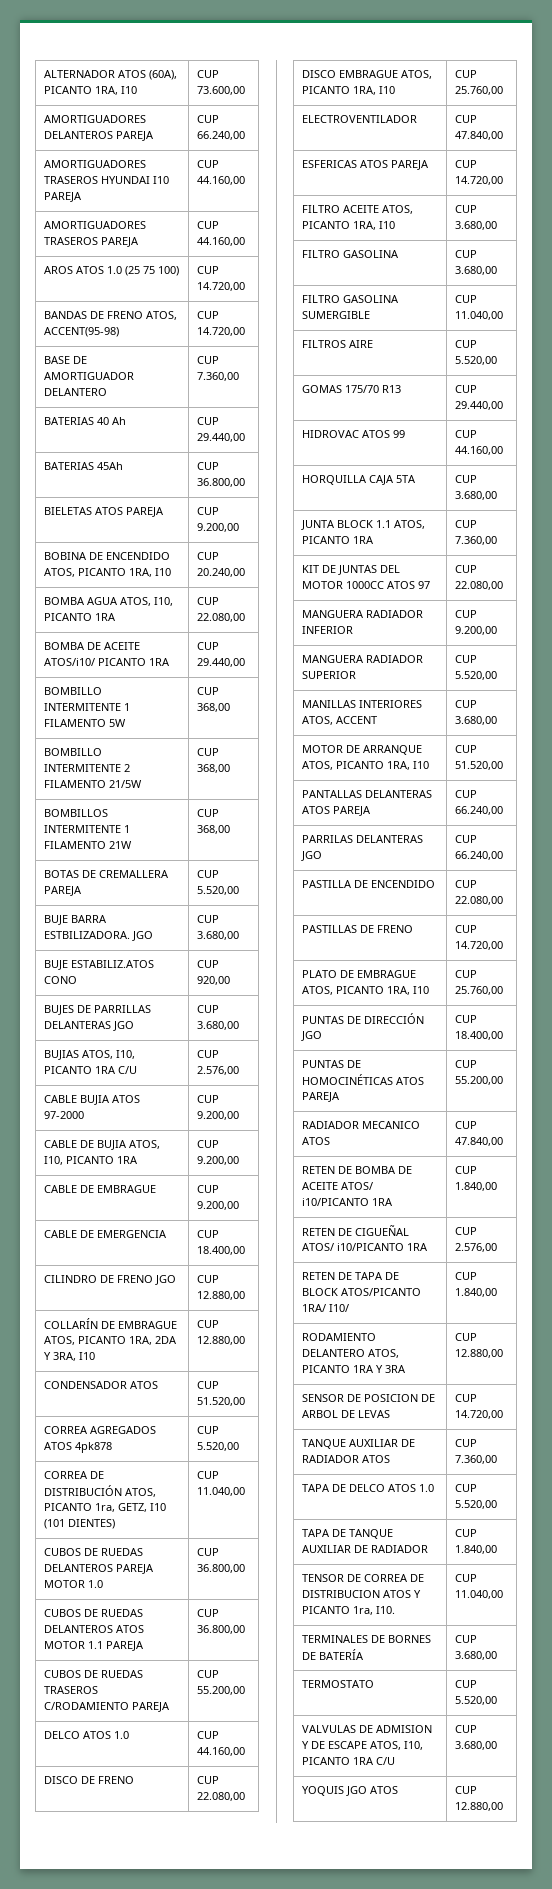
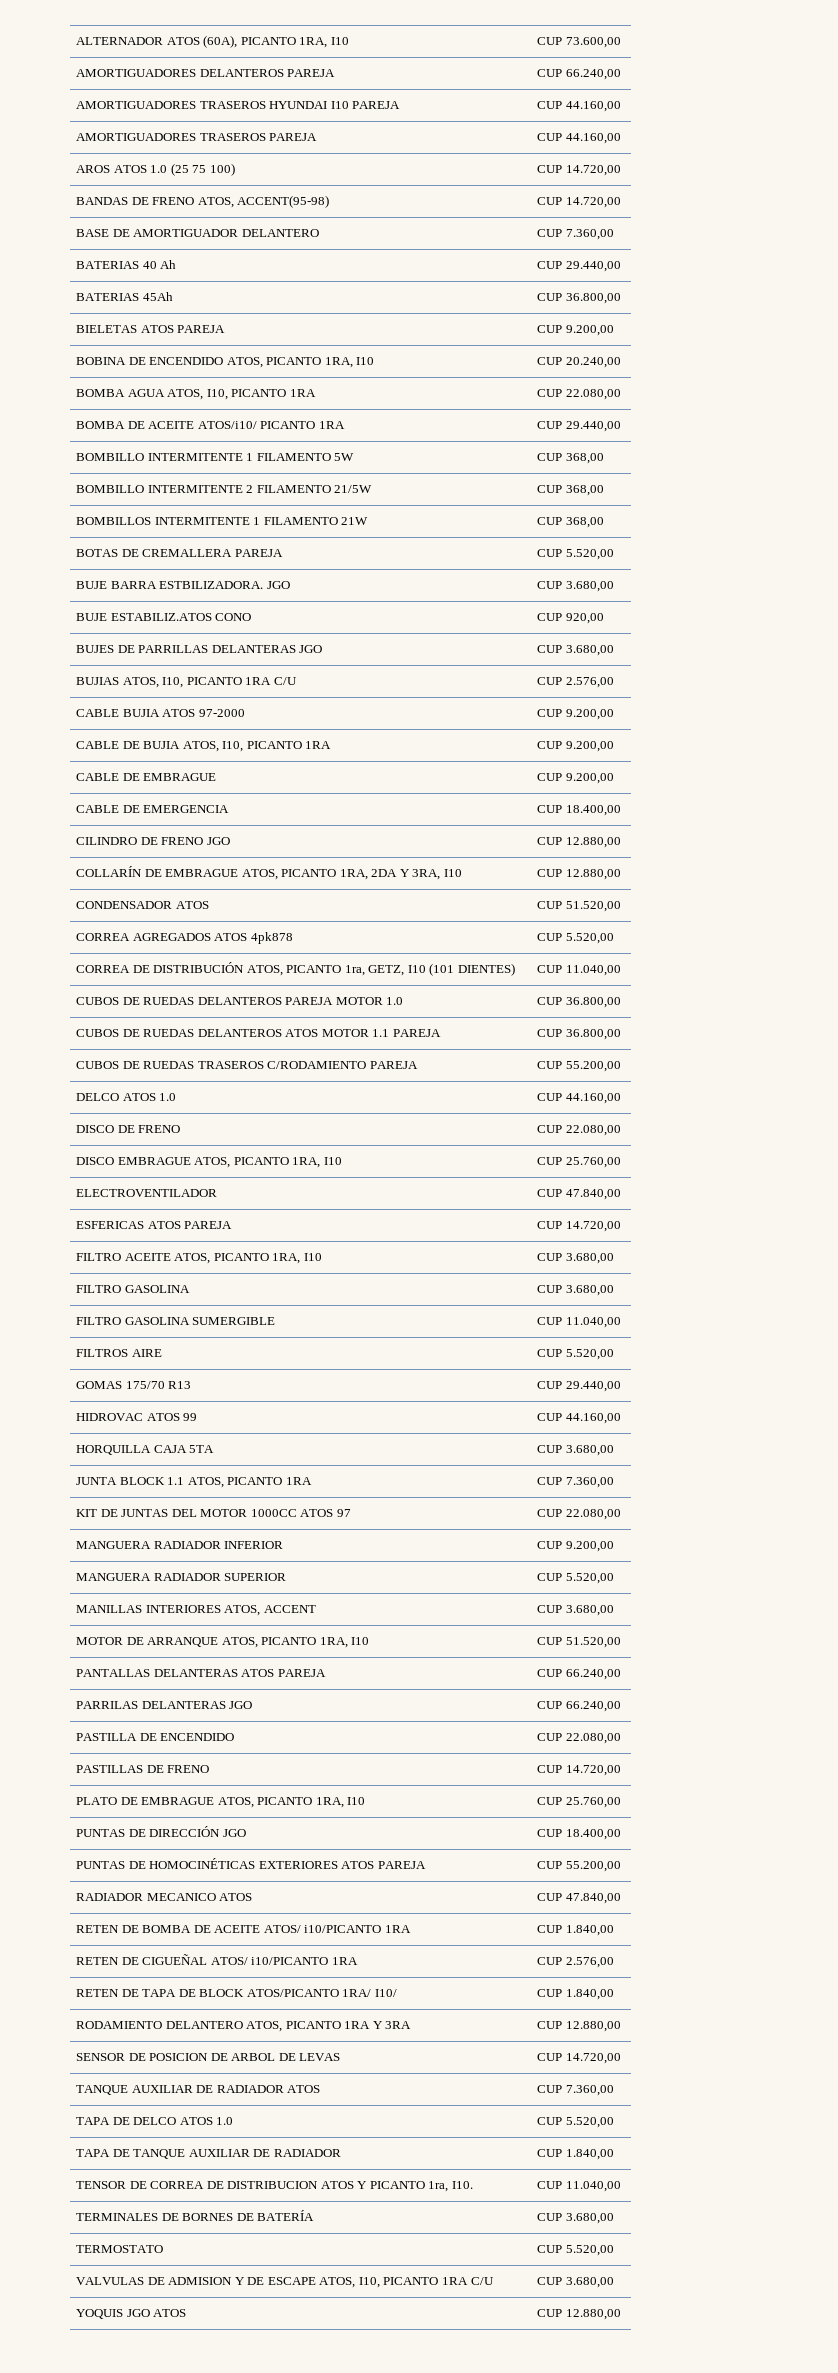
(394, 1079) none -> [258,1861,338,1869] EXTERIORES

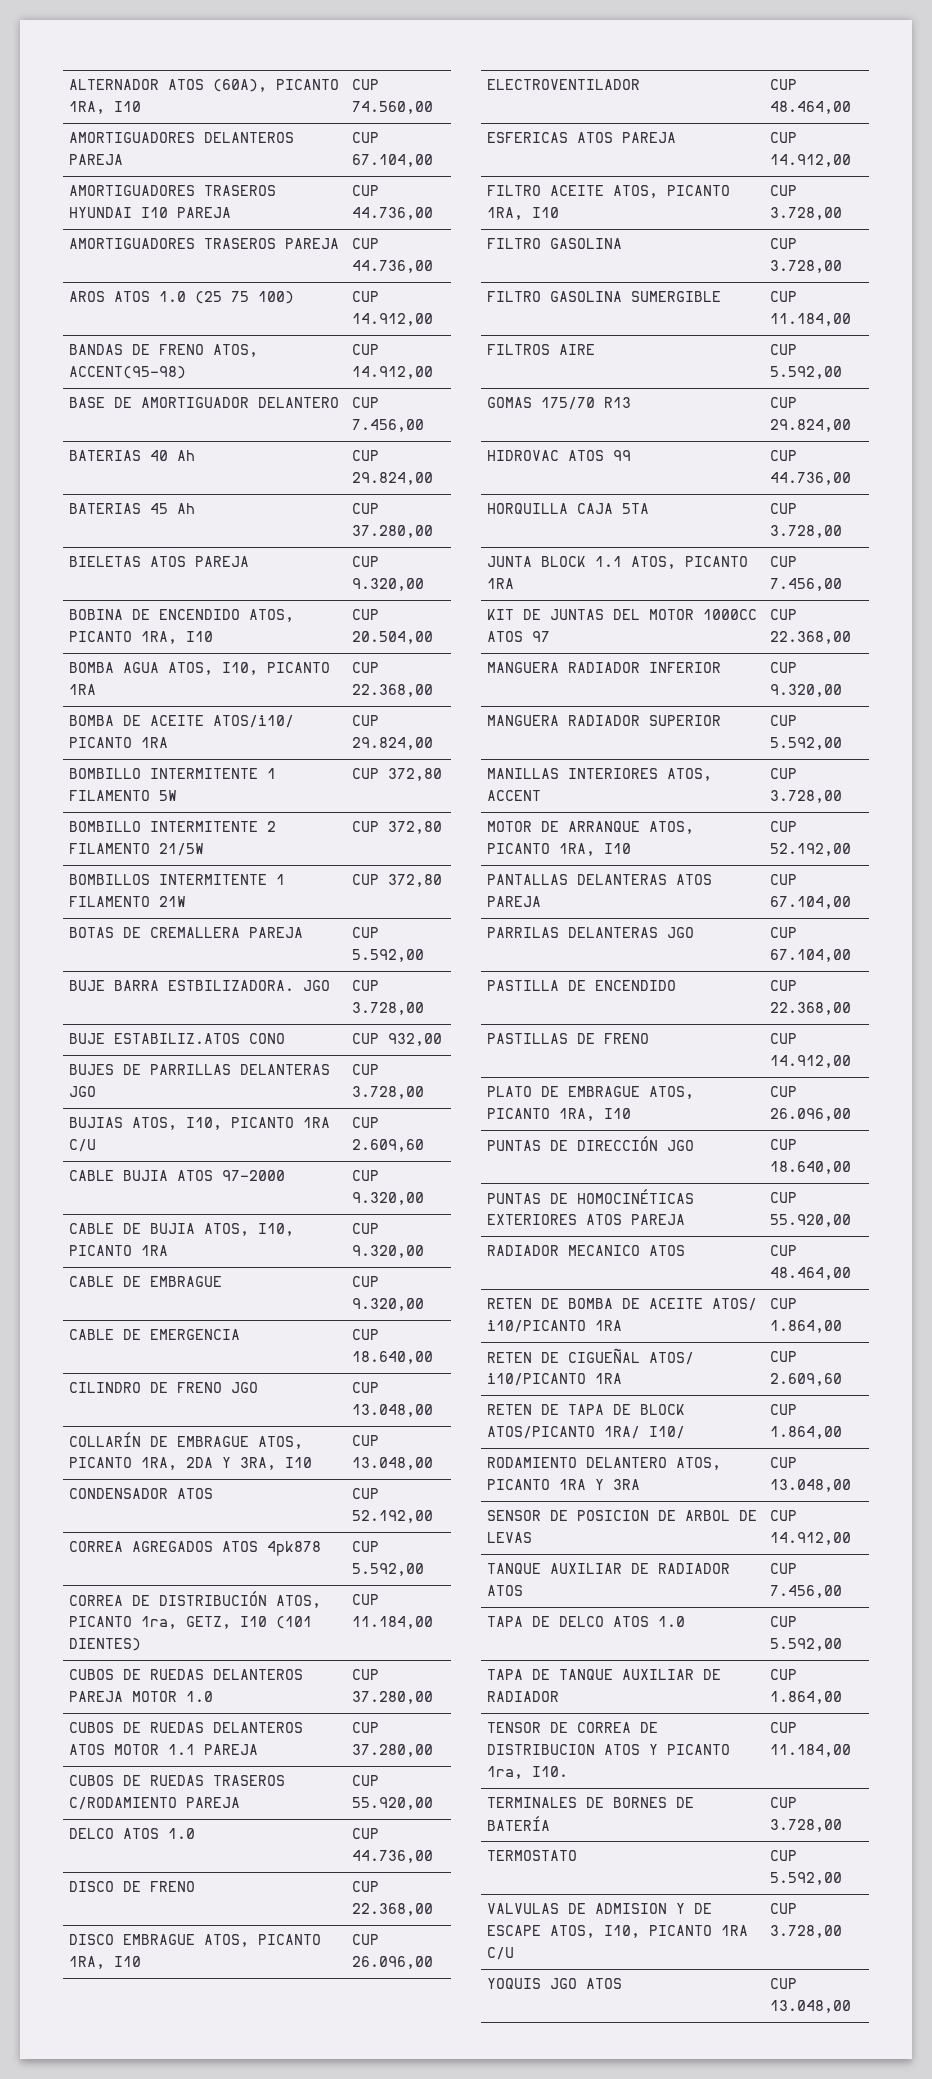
[565,37,621,48] 73.600,00 -> [351,101,433,114] 74.560,00
[565,69,621,80] 66.240,00 -> [351,154,433,167] 67.104,00
[565,101,621,112] 44.160,00 -> [351,207,433,220] 44.736,00
[565,133,621,144] 44.160,00 -> [351,260,433,273] 44.736,00
[565,165,621,176] 14.720,00 -> [351,313,433,326] 14.912,00
[565,197,621,208] 14.720,00 -> [351,366,433,379] 14.912,00
[565,229,614,240] 7.360,00 -> [351,419,424,432] 7.456,00
[565,261,621,272] [76,292,173,301] [537,293,621,304] 29.440,00 // BATERIAS 45Ah | CUP 36.800,00 -> [351,472,433,485] [68,503,195,514] [351,503,379,514] [351,525,433,538] 29.824,00 // BATERIAS 45 Ah | CUP 37.280,00
[565,325,614,336] 9.200,00 -> [351,578,424,591] 9.320,00
[565,357,621,368] 20.240,00 -> [351,631,433,644] 20.504,00
[565,389,621,400] 22.080,00 -> [351,684,433,697] 22.368,00
[565,421,621,432] 29.440,00 -> [351,737,433,750] 29.824,00
[565,453,604,464] 368,00 -> [387,768,442,781] 372,80
[565,485,604,496] 368,00 -> [387,821,442,834] 372,80
[565,517,604,528] 368,00 -> [387,874,442,887] 372,80
[565,549,614,560] 5.520,00 -> [351,949,424,962] 5.592,00
[565,581,614,592] 3.680,00 -> [351,1002,424,1015] 3.728,00
[565,613,604,624] 920,00 -> [387,1033,442,1046] 932,00
[565,645,614,656] 3.680,00 -> [351,1086,424,1099] 3.728,00
[565,677,614,688] 2.576,00 -> [351,1139,424,1152] 2.609,60
[565,709,614,720] 9.200,00 -> [351,1192,424,1205] 9.320,00
[565,741,614,752] 9.200,00 -> [351,1245,424,1258] 9.320,00
[565,773,614,784] 9.200,00 -> [351,1298,424,1311] 9.320,00
[565,805,621,816] 18.400,00 -> [351,1351,433,1364] 18.640,00
[565,837,621,848] 12.880,00 -> [351,1404,433,1417] 13.048,00
[565,869,621,880] 12.880,00 -> [351,1457,433,1470] 13.048,00
[565,901,621,912] 51.520,00 -> [351,1510,433,1523] 52.192,00
[565,933,614,944] 5.520,00 -> [351,1563,424,1576] 5.592,00
[565,965,621,976] 11.040,00 -> [351,1616,433,1629] 11.184,00
[565,997,621,1008] 36.800,00 -> [351,1691,433,1704] 37.280,00
[565,1029,621,1040] 36.800,00 -> [351,1744,433,1757] 37.280,00
[565,1061,621,1072] [76,1093,177,1101] [537,1093,621,1104] 55.200,00 // DELCO ATOS 1.0 | CUP 44.160,00 -> [351,1797,433,1810] [68,1828,195,1839] [351,1828,379,1839] [351,1850,433,1863] 55.920,00 // DELCO ATOS 1.0 | CUP 44.736,00
[565,1125,621,1136] 22.080,00 -> [351,1903,433,1916] 22.368,00
[565,1157,621,1168] 25.760,00 -> [351,1956,433,1969] 26.096,00
[565,1189,621,1200] 47.840,00 -> [769,101,851,114] 48.464,00
[565,1221,621,1232] 14.720,00 -> [769,154,851,167] 14.912,00
[565,1253,614,1264] 3.680,00 -> [769,207,842,220] 3.728,00
[565,1285,614,1296] 3.680,00 -> [769,260,842,273] 3.728,00
[565,1317,621,1328] 11.040,00 -> [769,313,851,326] 11.184,00
[565,1349,614,1360] 5.520,00 -> [769,366,842,379] 5.592,00
[565,1381,621,1392] 29.440,00 -> [769,419,851,432] 29.824,00
[565,1413,621,1424] 44.160,00 -> [769,472,851,485] 44.736,00
[565,1445,614,1456] 3.680,00 -> [769,525,842,538] 3.728,00
[565,1477,614,1488] 7.360,00 -> [769,578,842,591] 7.456,00
[565,1509,621,1520] 22.080,00 -> [769,631,851,644] 22.368,00
[565,1541,614,1552] 9.200,00 -> [769,684,842,697] 9.320,00
[565,1573,614,1584] 5.520,00 -> [769,737,842,750] 5.592,00
[565,1605,614,1616] 3.680,00 -> [769,790,842,803] 3.728,00
[565,1637,621,1648] 51.520,00 -> [769,843,851,856] 52.192,00
[565,1669,621,1680] 66.240,00 -> [769,896,851,909] 67.104,00
[565,1701,621,1712] 66.240,00 -> [769,949,851,962] 67.104,00
[565,1733,621,1744] 22.080,00 -> [769,1002,851,1015] 22.368,00
[565,1765,621,1776] 14.720,00 -> [769,1055,851,1068] 14.912,00
[565,1797,621,1808] 25.760,00 -> [769,1108,851,1121] 26.096,00
[565,1829,621,1840] 18.400,00 -> [769,1161,851,1174] 18.640,00
[565,1861,621,1872] 55.200,00 -> [769,1214,851,1227] 55.920,00
[565,1893,621,1904] 47.840,00 -> [769,1267,851,1280] 48.464,00
[565,1925,614,1936] 1.840,00 -> [769,1320,842,1333] 1.864,00
[565,1957,614,1968] 2.576,00 -> [769,1373,842,1386] 2.609,60
[565,1989,614,2000] 1.840,00 -> [769,1426,842,1439] 1.864,00
[565,2021,621,2032] 12.880,00 -> [769,1479,851,1492] 13.048,00
[565,2053,621,2064] 14.720,00 -> [769,1532,851,1545] 14.912,00
[565,2085,614,2096] 7.360,00 -> [769,1585,842,1598] 7.456,00
[565,2117,614,2128] 5.520,00 -> [769,1638,842,1651] 5.592,00
[565,2149,614,2160] 1.840,00 -> [769,1691,842,1704] 1.864,00
[565,2181,621,2192] 11.040,00 -> [769,1744,851,1757] 11.184,00
[565,2213,614,2224] 3.680,00 -> [769,1819,842,1832] 3.728,00
[565,2245,614,2256] 5.520,00 -> [769,1872,842,1885] 5.592,00
[565,2277,614,2288] 3.680,00 -> [769,1925,842,1938] 3.728,00
[565,2309,621,2320] 12.880,00 -> [769,2000,851,2013] 13.048,00

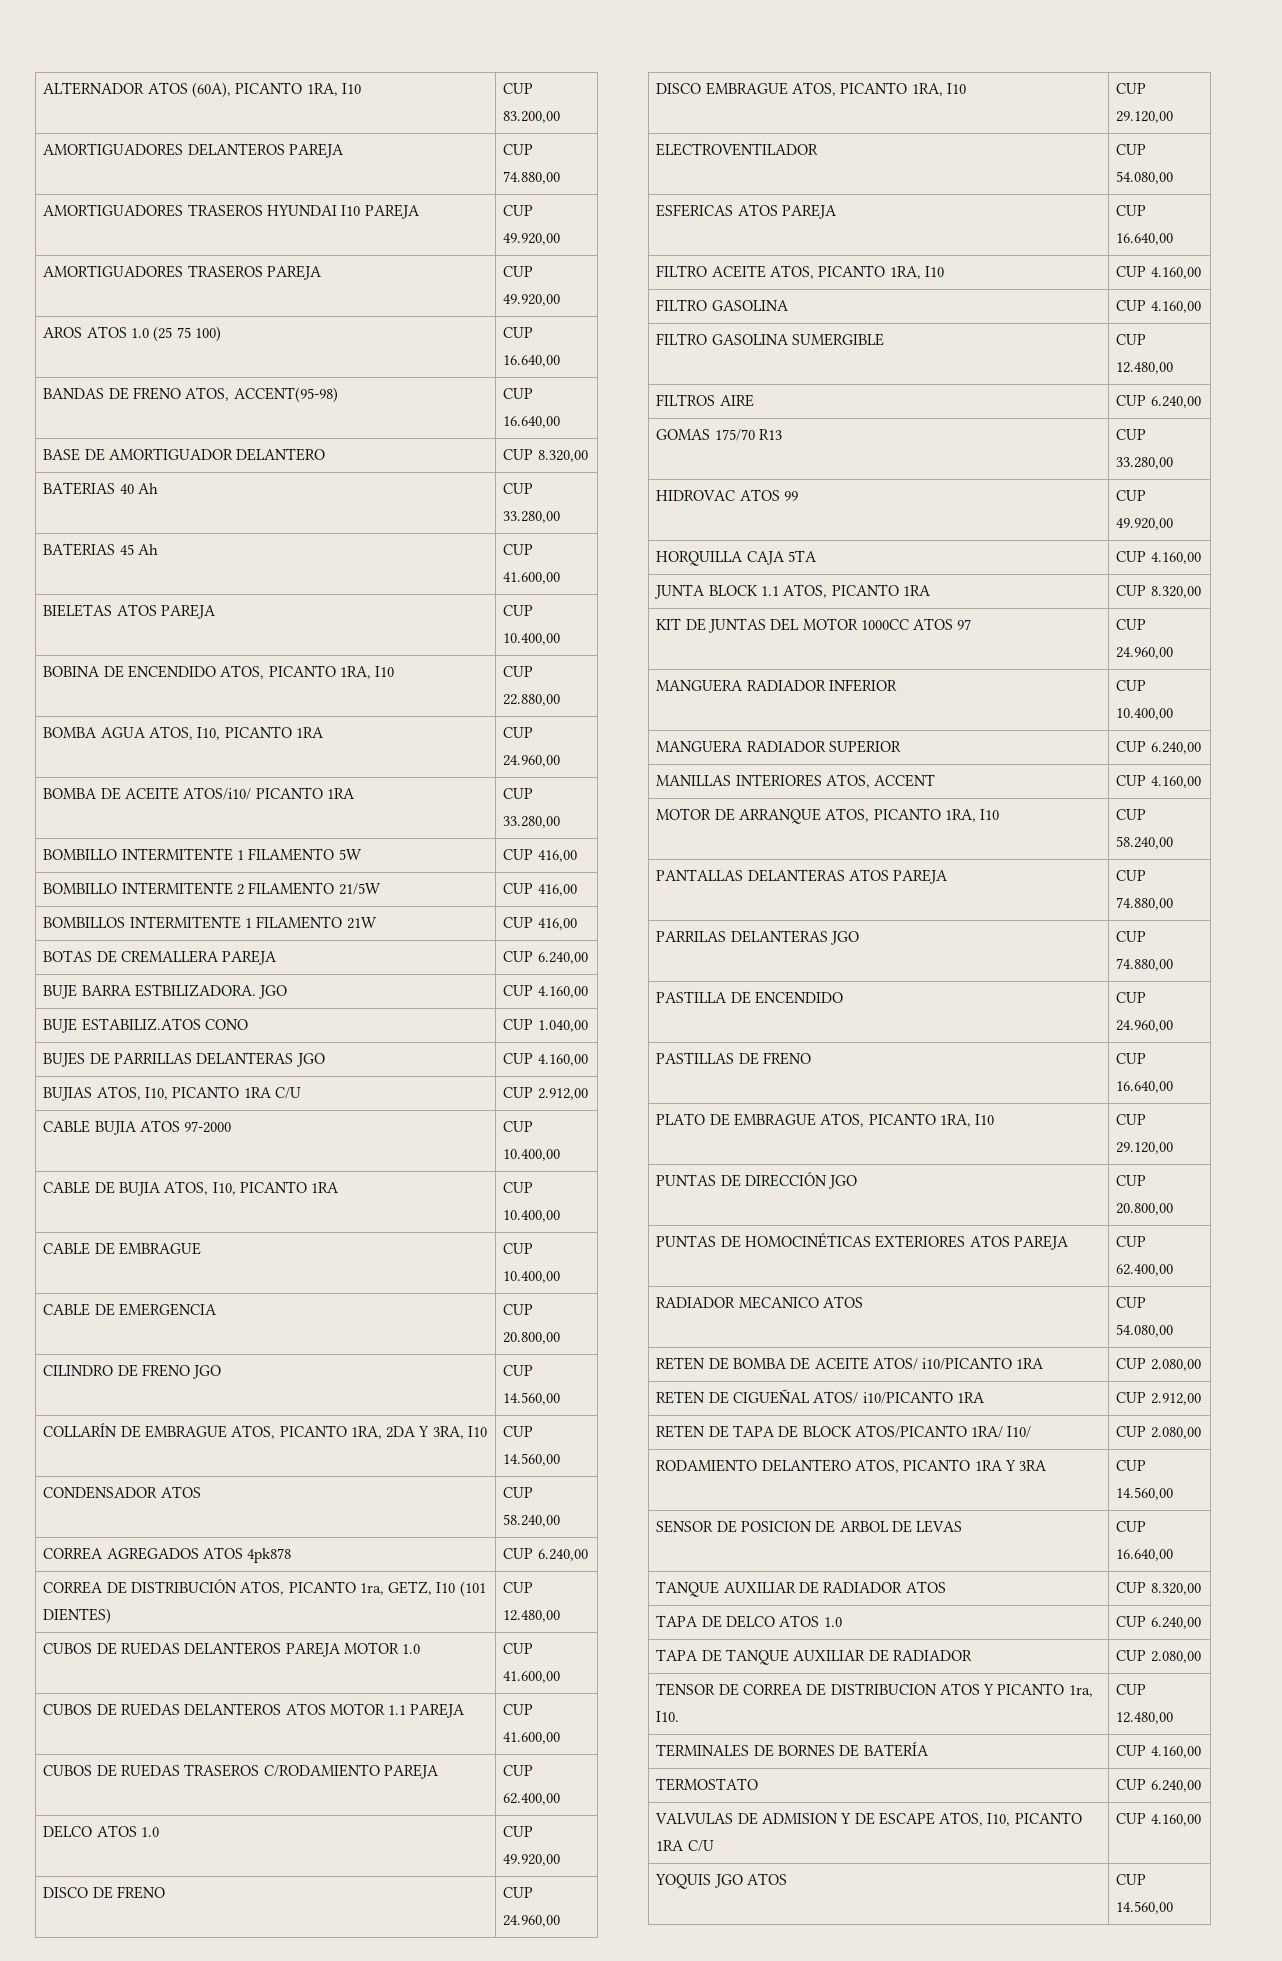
[351,101,433,114] 74.560,00 -> [503,111,561,123] 83.200,00
[351,154,433,167] 67.104,00 -> [503,171,561,184] 74.880,00
[351,207,433,220] 44.736,00 -> [503,233,561,245] 49.920,00
[351,260,433,273] 44.736,00 -> [503,294,561,306] 49.920,00
[351,313,433,326] 14.912,00 -> [503,355,561,367] 16.640,00
[351,366,433,379] 14.912,00 -> [503,416,561,428] 16.640,00
[351,419,424,432] 7.456,00 -> [537,450,588,462] 8.320,00
[351,472,433,485] 29.824,00 -> [503,511,561,523] 33.280,00
[351,525,433,538] 37.280,00 -> [503,572,561,584] 41.600,00
[351,578,424,591] 9.320,00 -> [503,633,561,645] 10.400,00
[351,631,433,644] 20.504,00 -> [503,694,561,706] 22.880,00
[351,684,433,697] 22.368,00 -> [503,755,561,767] 24.960,00
[351,737,433,750] 29.824,00 -> [503,816,561,828] 33.280,00
[387,768,442,781] 372,80 -> [537,850,577,862] 416,00
[387,821,442,834] 372,80 -> [537,884,577,896] 416,00
[387,874,442,887] 372,80 -> [537,918,577,930] 416,00
[351,949,424,962] 5.592,00 -> [537,952,588,964] 6.240,00
[351,1002,424,1015] 3.728,00 -> [537,986,588,998] 4.160,00
[387,1033,442,1046] 932,00 -> [537,1020,588,1032] 1.040,00
[351,1086,424,1099] 3.728,00 -> [537,1054,588,1066] 4.160,00
[351,1139,424,1152] 2.609,60 -> [537,1088,588,1100] 2.912,00
[351,1192,424,1205] 9.320,00 -> [503,1149,561,1161] 10.400,00
[351,1245,424,1258] 9.320,00 -> [503,1210,561,1222] 10.400,00
[351,1298,424,1311] 9.320,00 -> [503,1271,561,1283] 10.400,00
[351,1351,433,1364] 18.640,00 -> [503,1332,561,1344] 20.800,00
[351,1404,433,1417] 13.048,00 -> [503,1392,561,1405] 14.560,00
[351,1457,433,1470] 13.048,00 -> [503,1453,561,1466] 14.560,00
[351,1510,433,1523] 52.192,00 -> [503,1514,561,1527] 58.240,00
[351,1563,424,1576] 5.592,00 -> [537,1549,588,1561] 6.240,00
[351,1616,433,1629] 11.184,00 -> [503,1610,561,1622] 12.480,00
[351,1691,433,1704] 37.280,00 -> [503,1671,561,1683] 41.600,00
[351,1744,433,1757] 37.280,00 -> [503,1732,561,1744] 41.600,00
[351,1797,433,1810] [68,1828,195,1839] [351,1828,379,1839] [351,1850,433,1863] 55.920,00 // DELCO ATOS 1.0 | CUP 44.736,00 -> [503,1793,561,1805] [43,1825,159,1838] [503,1826,534,1837] [503,1854,561,1866] 62.400,00 // DELCO ATOS 1.0 | CUP 49.920,00
[351,1903,433,1916] 22.368,00 -> [503,1915,561,1927] 24.960,00
[351,1956,433,1969] 26.096,00 -> [1116,111,1174,123] 29.120,00
[769,101,851,114] 48.464,00 -> [1116,171,1174,184] 54.080,00
[769,154,851,167] 14.912,00 -> [1116,233,1174,245] 16.640,00
[769,207,842,220] 3.728,00 -> [1150,267,1201,279] 4.160,00
[769,260,842,273] 3.728,00 -> [1150,301,1201,313] 4.160,00
[769,313,851,326] 11.184,00 -> [1116,362,1174,374] 12.480,00
[769,366,842,379] 5.592,00 -> [1150,396,1201,408] 6.240,00
[769,419,851,432] 29.824,00 -> [1116,457,1174,469] 33.280,00
[769,472,851,485] 44.736,00 -> [1116,518,1174,530] 49.920,00
[769,525,842,538] 3.728,00 -> [1150,552,1201,564] 4.160,00
[769,578,842,591] 7.456,00 -> [1150,586,1201,598] 8.320,00
[769,631,851,644] 22.368,00 -> [1116,647,1174,659] 24.960,00
[769,684,842,697] 9.320,00 -> [1116,708,1174,720] 10.400,00
[769,737,842,750] 5.592,00 -> [1150,742,1201,754] 6.240,00
[769,790,842,803] 3.728,00 -> [1150,776,1201,788] 4.160,00
[769,843,851,856] 52.192,00 -> [1116,836,1174,849] 58.240,00
[769,896,851,909] 67.104,00 -> [1116,897,1174,910] 74.880,00
[769,949,851,962] 67.104,00 -> [1116,958,1174,971] 74.880,00
[769,1002,851,1015] 22.368,00 -> [1116,1020,1174,1032] 24.960,00
[769,1055,851,1068] 14.912,00 -> [1116,1081,1174,1093] 16.640,00
[769,1108,851,1121] 26.096,00 -> [1116,1142,1174,1154] 29.120,00
[769,1161,851,1174] 18.640,00 -> [1116,1203,1174,1215] 20.800,00
[769,1214,851,1227] 55.920,00 -> [1116,1264,1174,1276] 62.400,00
[769,1267,851,1280] 48.464,00 -> [1116,1324,1174,1337] 54.080,00
[769,1320,842,1333] 1.864,00 -> [1150,1359,1201,1371] 2.080,00
[769,1373,842,1386] 2.609,60 -> [1150,1393,1201,1405] 2.912,00
[769,1426,842,1439] 1.864,00 -> [1150,1427,1201,1439] 2.080,00
[769,1479,851,1492] 13.048,00 -> [1116,1487,1174,1500] 14.560,00
[769,1532,851,1545] 14.912,00 -> [1116,1549,1174,1561] 16.640,00
[769,1585,842,1598] 7.456,00 -> [1150,1583,1201,1595] 8.320,00
[769,1638,842,1651] 5.592,00 -> [1150,1617,1201,1629] 6.240,00
[769,1691,842,1704] 1.864,00 -> [1150,1651,1201,1663] 2.080,00
[769,1744,851,1757] 11.184,00 -> [1116,1712,1174,1724] 12.480,00
[769,1819,842,1832] 3.728,00 -> [1150,1746,1201,1758] 4.160,00
[769,1872,842,1885] 5.592,00 -> [1150,1780,1201,1792] 6.240,00
[769,1925,842,1938] 3.728,00 -> [1150,1814,1201,1826] 4.160,00
[769,2000,851,2013] 13.048,00 -> [1116,1901,1174,1914] 14.560,00

